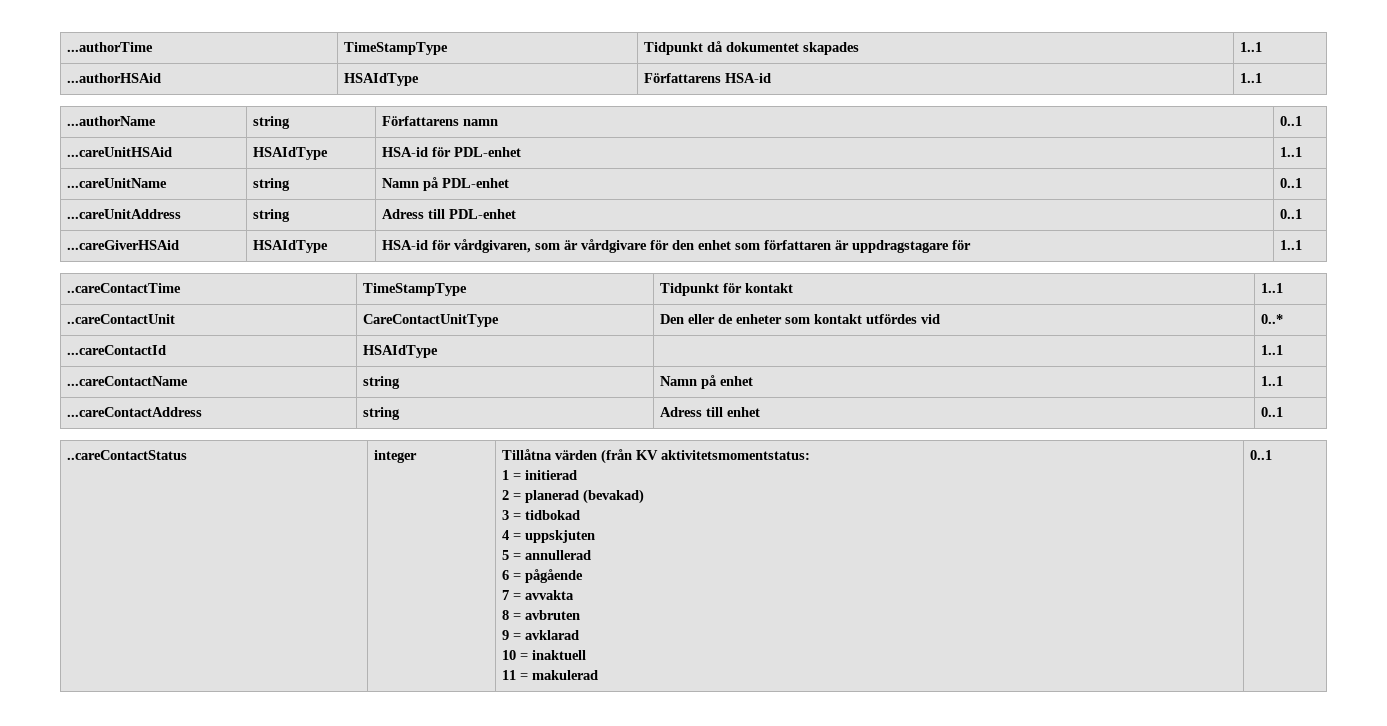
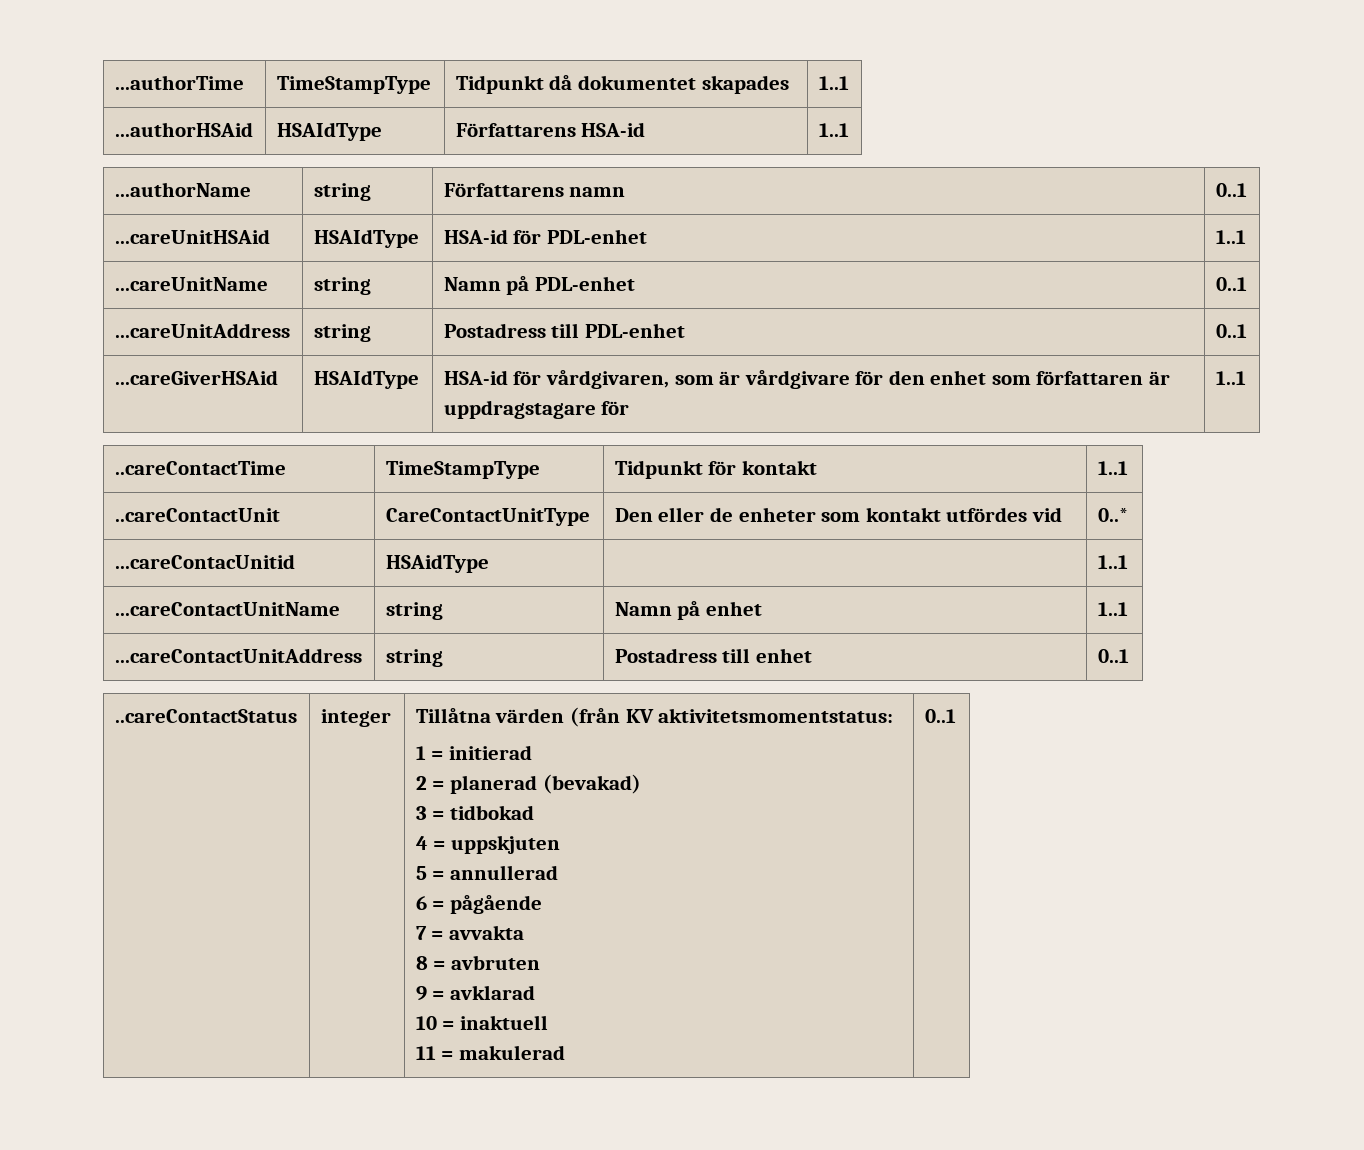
[381,209,424,219] Adress -> [443,323,546,338] Postadress
[66,345,166,355] [362,345,438,358] [1260,345,1283,355] [66,376,188,386] ...careContactId | HSAIdType | | 1..1 // ...careContactName -> [114,554,295,569] [385,554,489,573] [1097,555,1128,569] [114,602,340,616] ...careContacUnitid | HSAidType | | 1..1 // ...careContactUnitName
[66,407,202,417] [362,407,400,420] [659,407,702,417] ...careContactAddress | string | Adress -> [114,648,362,663] [385,649,443,667] [614,648,717,663] ...careContactUnitAddress | string | Postadress

